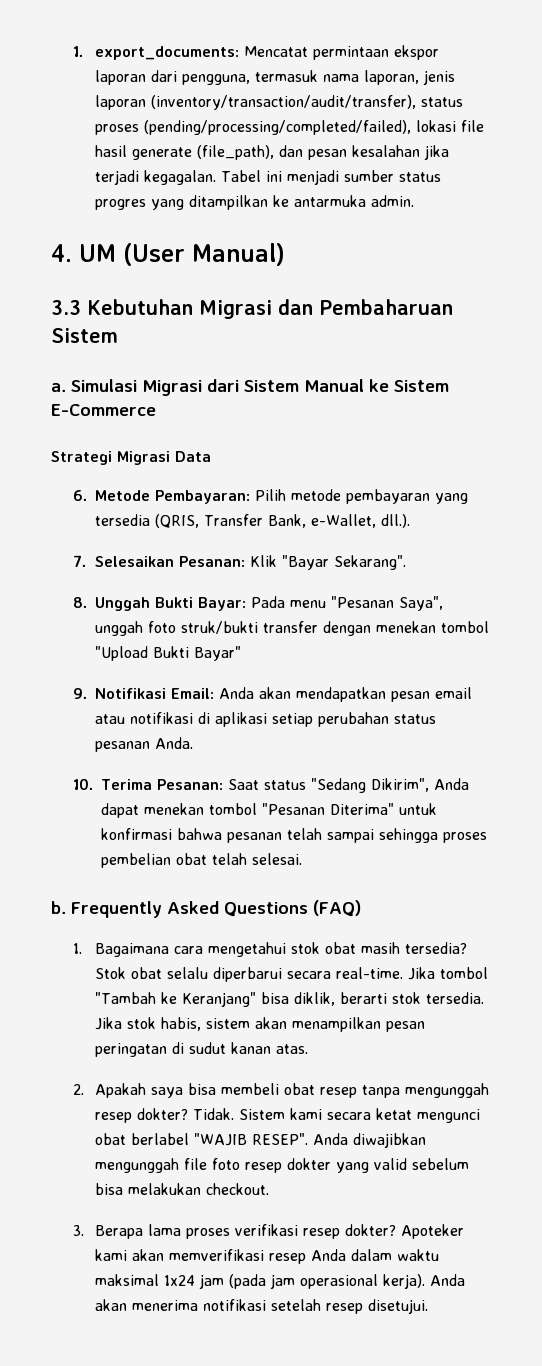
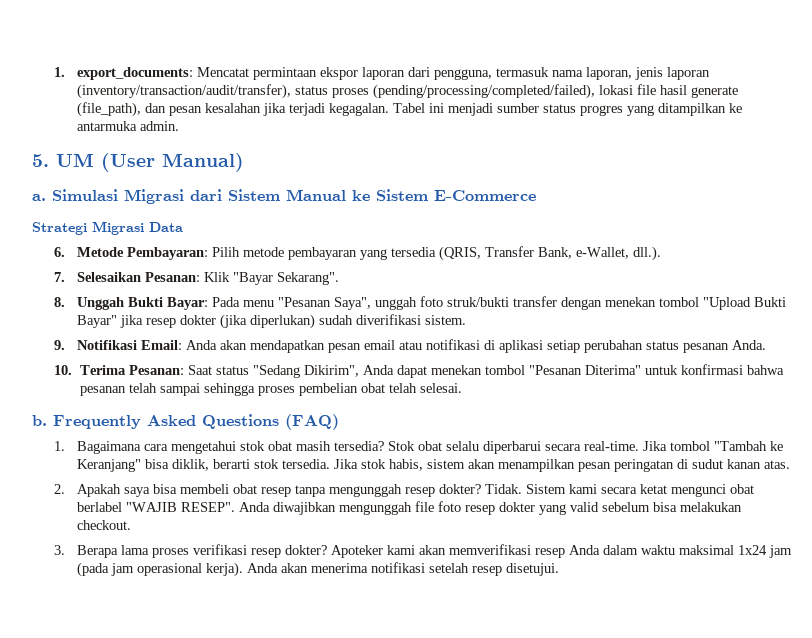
[51,244,72,262] 4. -> [32,154,49,167] 5.
[51,299,453,319] [51,328,118,343] // 3.3 Kebutuhan Migrasi dan Pembaharuan Sistem -> (244, 162) none
(242, 653) none -> [119,314,466,329] jika resep dokter (jika diperlukan) sudah diverifikasi sistem.

